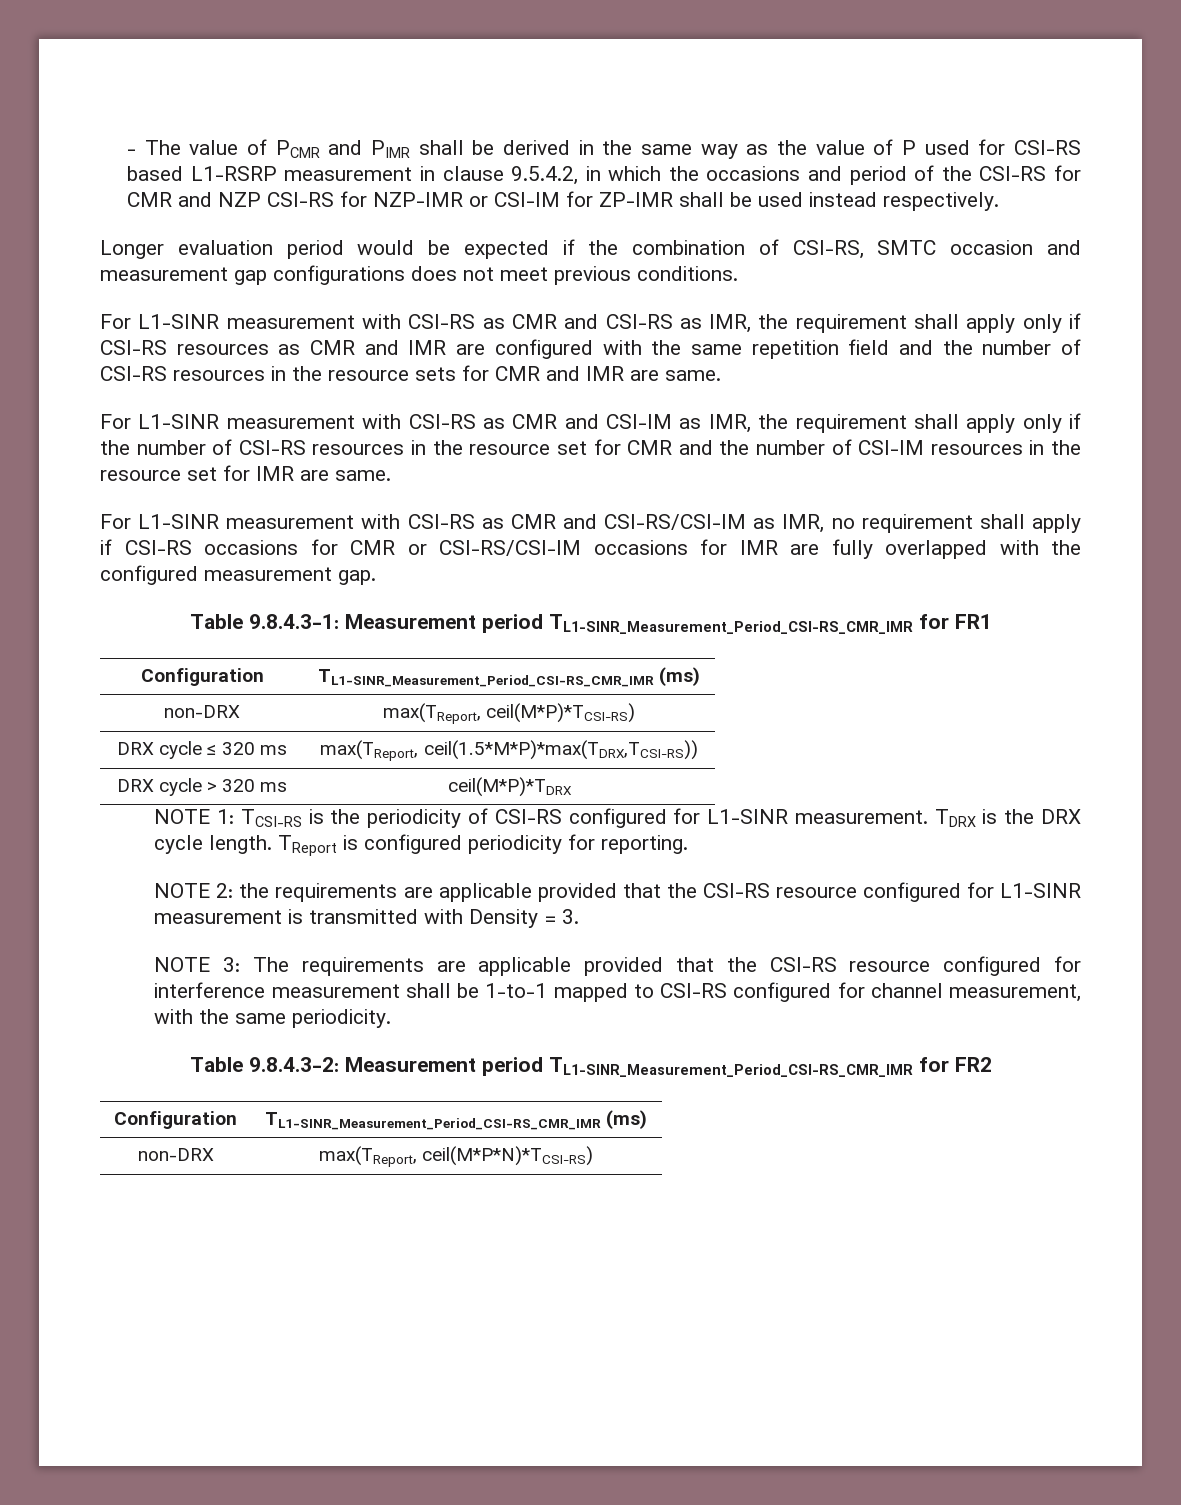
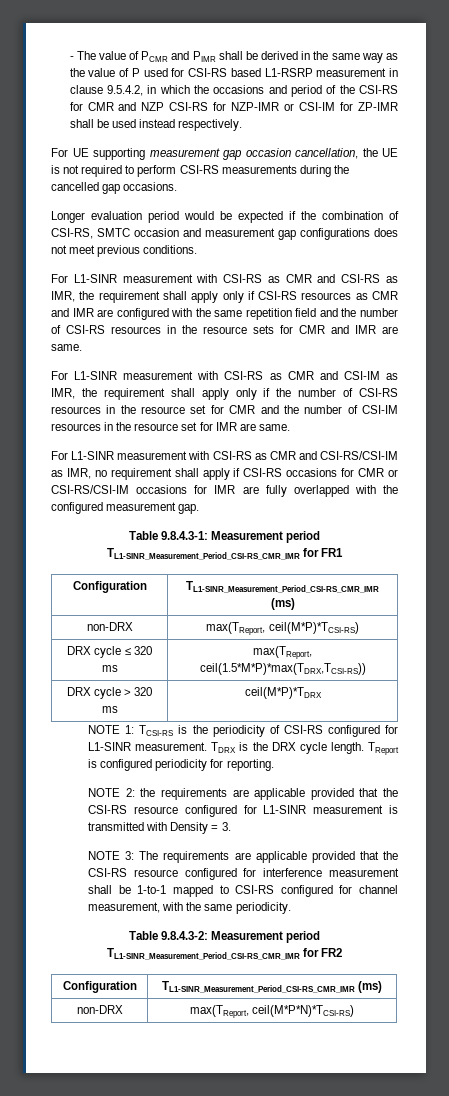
(1000, 201) none -> [51,148,398,160] [51,165,349,177] [51,182,178,194] // For UE supporting measurement gap occasion cancellation, the UE is not required to perform CSI-RS measurements during the cancelled gap occasions.

